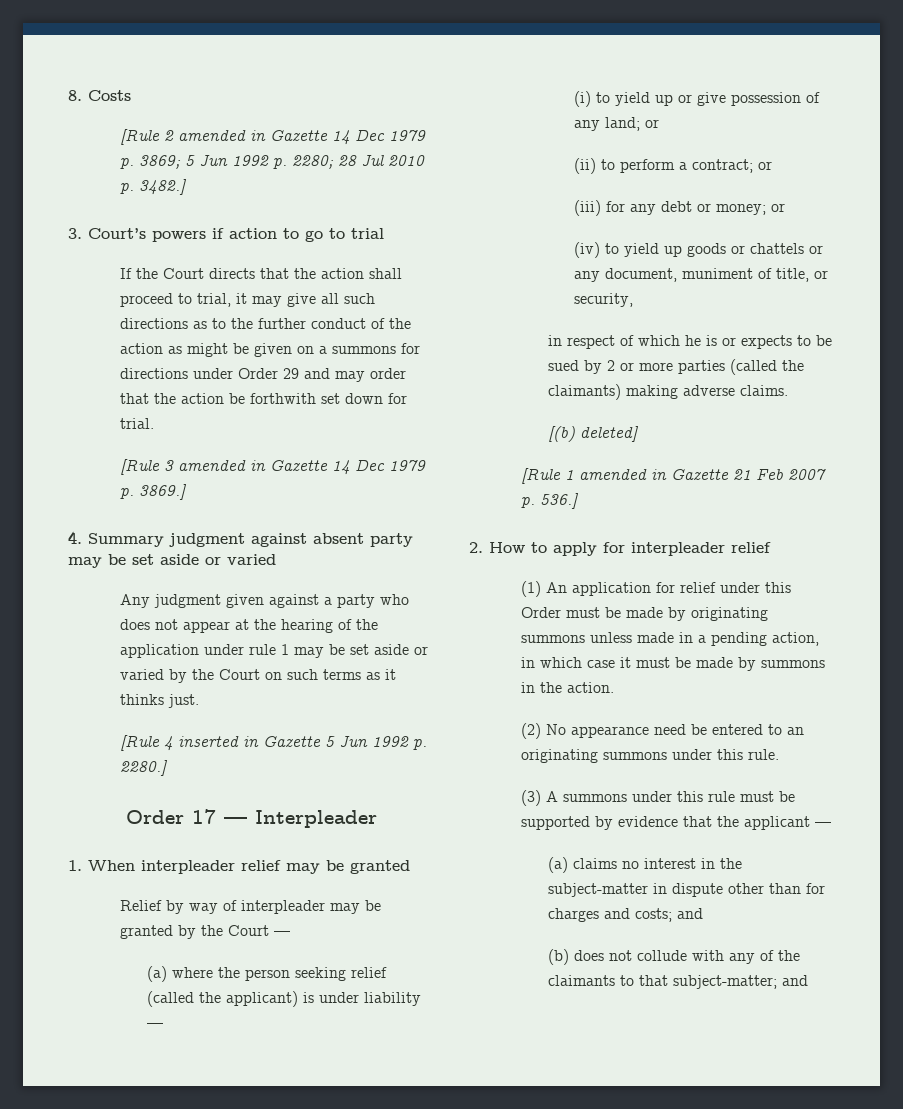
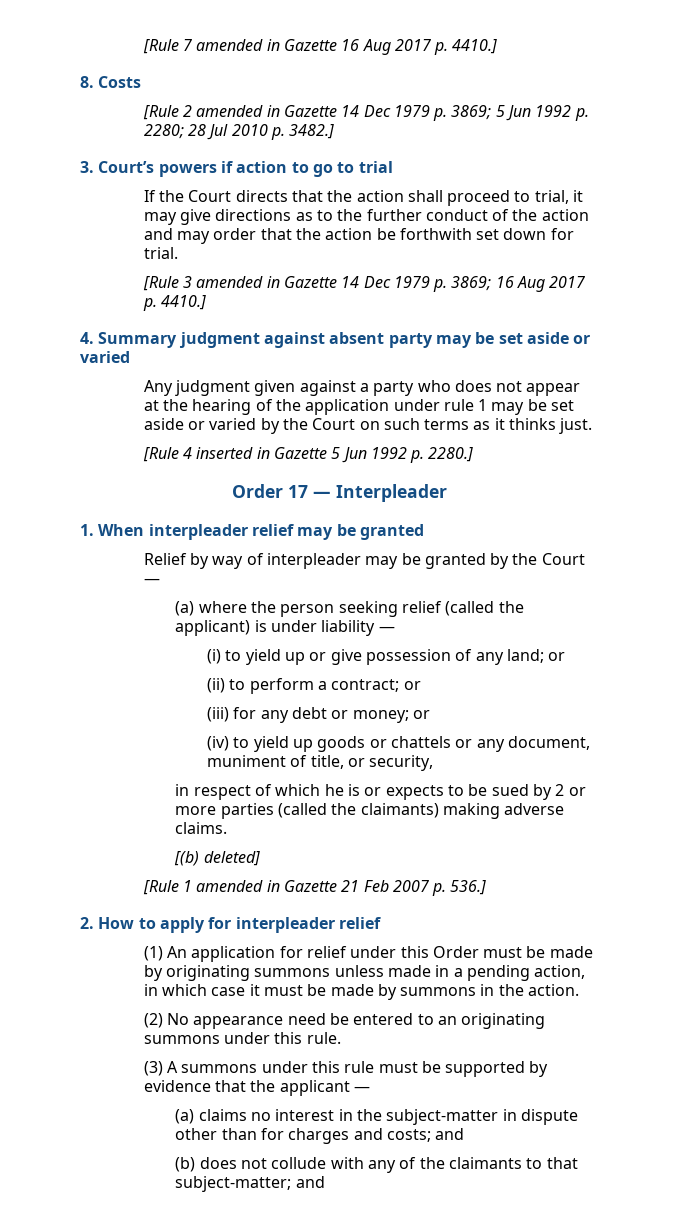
(68, 95) none -> [142,39,498,55] [Rule 7 amended in Gazette 16 Aug 2017 p. 4410.] //
[321,293,376,304] all such -> (211, 217) none
[168,343,421,357] [120,368,300,379] as might be given on a summons for directions under Order 29 -> (589, 215) none
[139,484,188,500] 3869.] -> [451,276,586,292] [142,295,206,311] 3869; 16 Aug 2017 p. 4410.]

